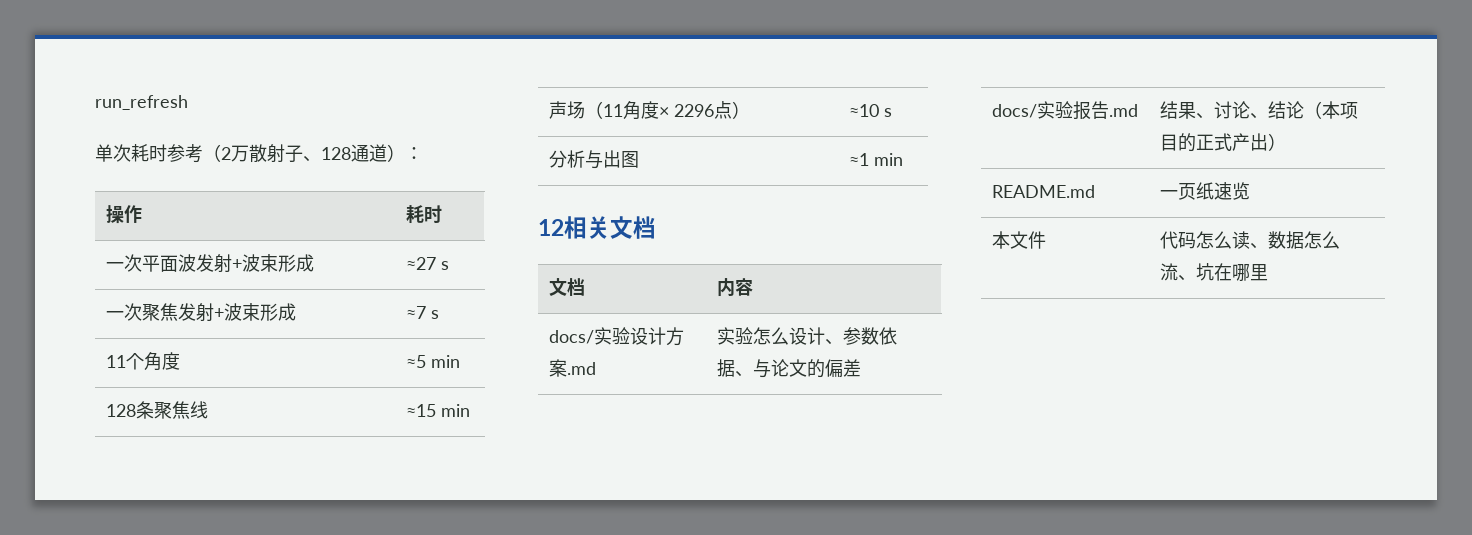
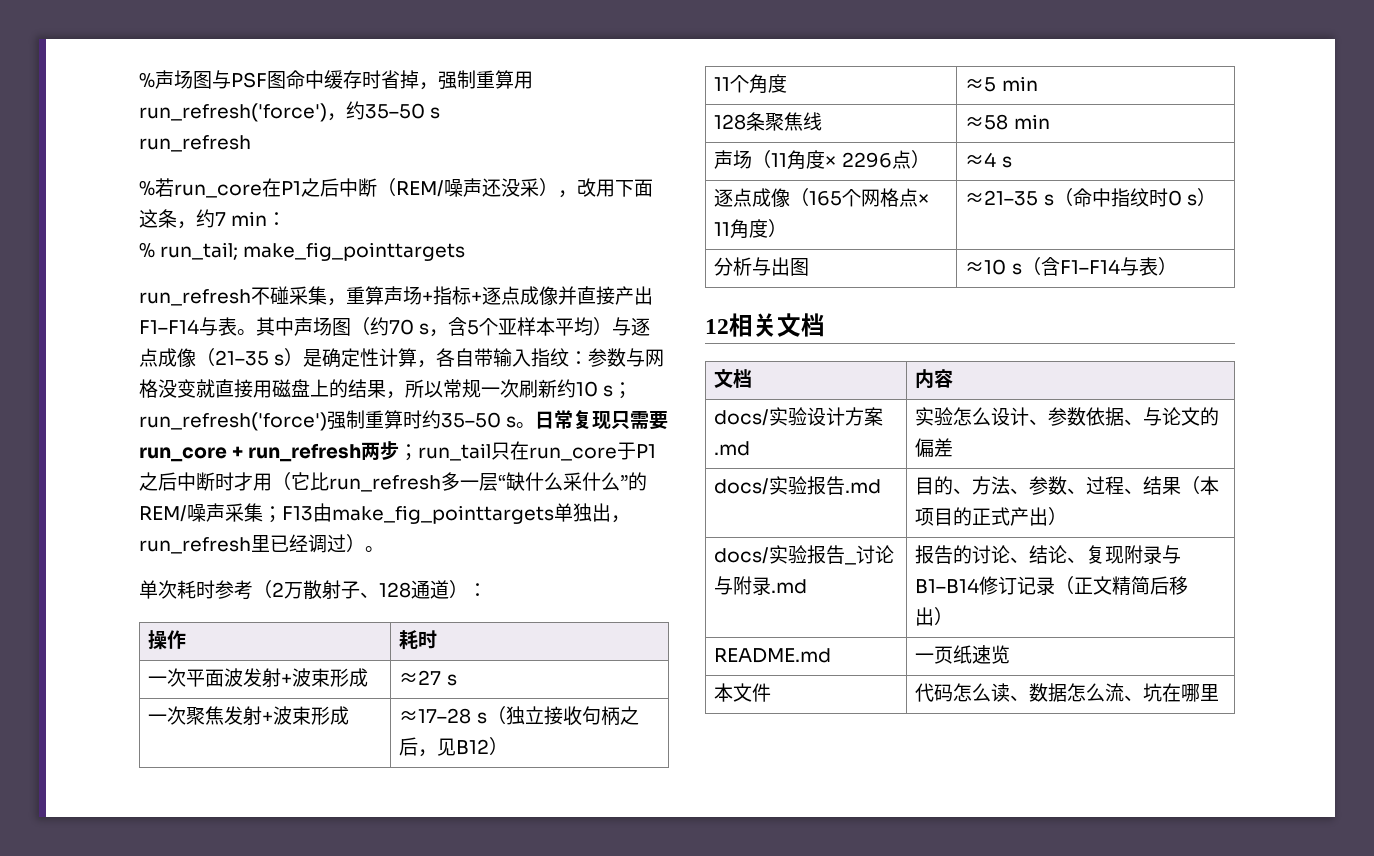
[95,95,188,110] run_refresh -> [139,70,533,90] [139,101,441,122] [139,135,251,152] [139,178,653,198] [139,209,287,229] [139,242,466,261] [139,286,653,306] [139,317,651,337] [139,348,665,368] [139,379,633,399] [139,410,669,431] [139,441,657,462] [139,472,647,492] [139,503,630,524] [139,534,384,554] %声场图与PSF图命中缓存时省掉，强制重算用run_refresh('force')，约35–50 s // run_refresh // %若run_core在P1之后中断（REM/噪声还没采），改用下面这条，约7 min： // % run_tail; make_fig_pointtargets // run_refresh不碰采集，重算声场+指标+逐点成像并直接产出F1–F14与表。其中声场图（约70 s，含5个亚样本平均）与逐点成像（21–35 s）是确定性计算，各自带输入指纹：参数与网格没变就直接用磁盘上的结果，所以常规一次刷新约10 s；run_refresh('force')强制重算时约35–50 s。日常复现只需要run_core + run_refresh两步；run_tail只在run_core于P1之后中断时才用（它比run_refresh多一层“缺什么采什么”的REM/噪声采集；F13由make_fig_pointtargets单独出，run_refresh里已经调过）。
[406,306,440,319] ≈7 s -> [399,706,639,726] [399,737,509,757] ≈17–28 s（独立接收句柄之后，见B12）
[406,404,437,417] ≈15 -> [965,114,1009,130] ≈58
[849,104,893,117] [549,150,640,169] [849,153,904,166] ≈10 s // 分析与出图 | ≈1 min -> [965,152,1012,168] [714,188,930,207] [714,219,788,239] [965,188,1216,207] [714,257,810,276] [965,257,1177,276] ≈4 s // 逐点成像（165个网格点× 11角度） | ≈21–35 s（命中指纹时0 s） // 分析与出图 | ≈10 s（含F1–F14与表）
[1160,101,1305,119] 结果、讨论、结论 -> [915,476,1182,495] 目的、方法、参数、过程、结果
(1287, 142) none -> [714,545,895,565] [714,576,808,595] [915,545,1182,564] [915,576,1189,595] [915,607,954,626] // docs/实验报告_讨论与附录.md | 报告的讨论、结论、复现附录与B1–B14修订记录（正文精简后移出）

